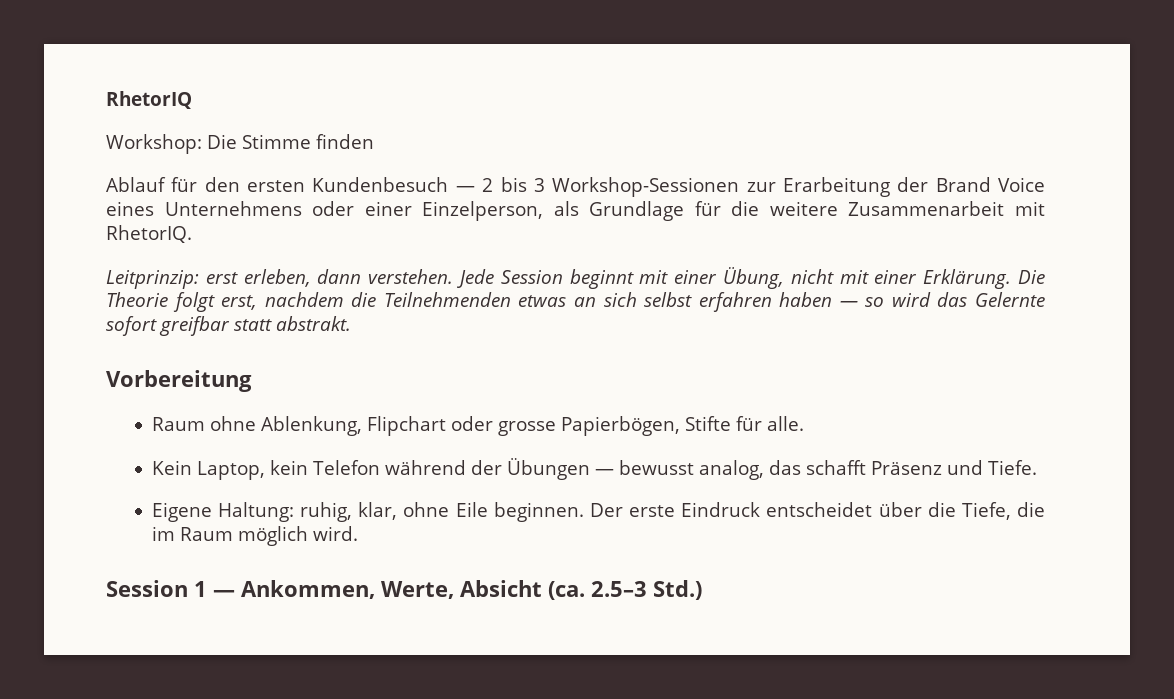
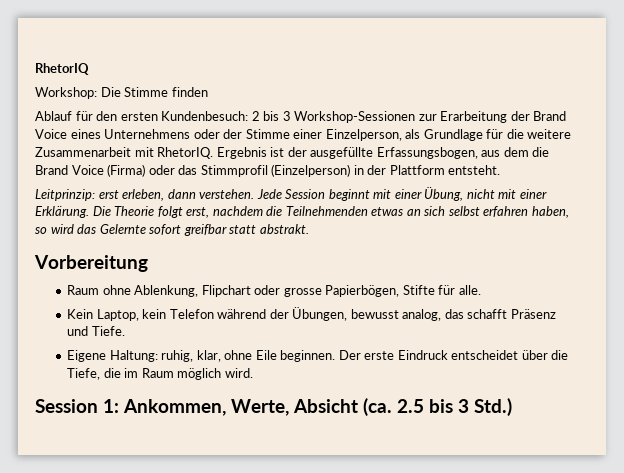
[312,177,475,192] Kundenbesuch — -> [161,111,249,121] Kundenbesuch:
(355, 208) none -> [223,129,290,139] der Stimme
(192, 234) none -> [216,147,550,159] [35,164,501,177] Ergebnis ist der ausgefüllte Erfassungsbogen, aus dem die Brand Voice (Firma) oder das Stimmprofil (Einzelperson) in der Plattform entsteht.
[779,292,858,307] haben — -> [531,206,569,218] haben,
[506,458,614,480] Übungen — -> [292,307,348,321] Übungen,
[194,581,235,597] 1 — -> [103,399,119,413] 1:
[591,581,647,597] 2.5–3 -> [397,399,469,413] 2.5 bis 3

